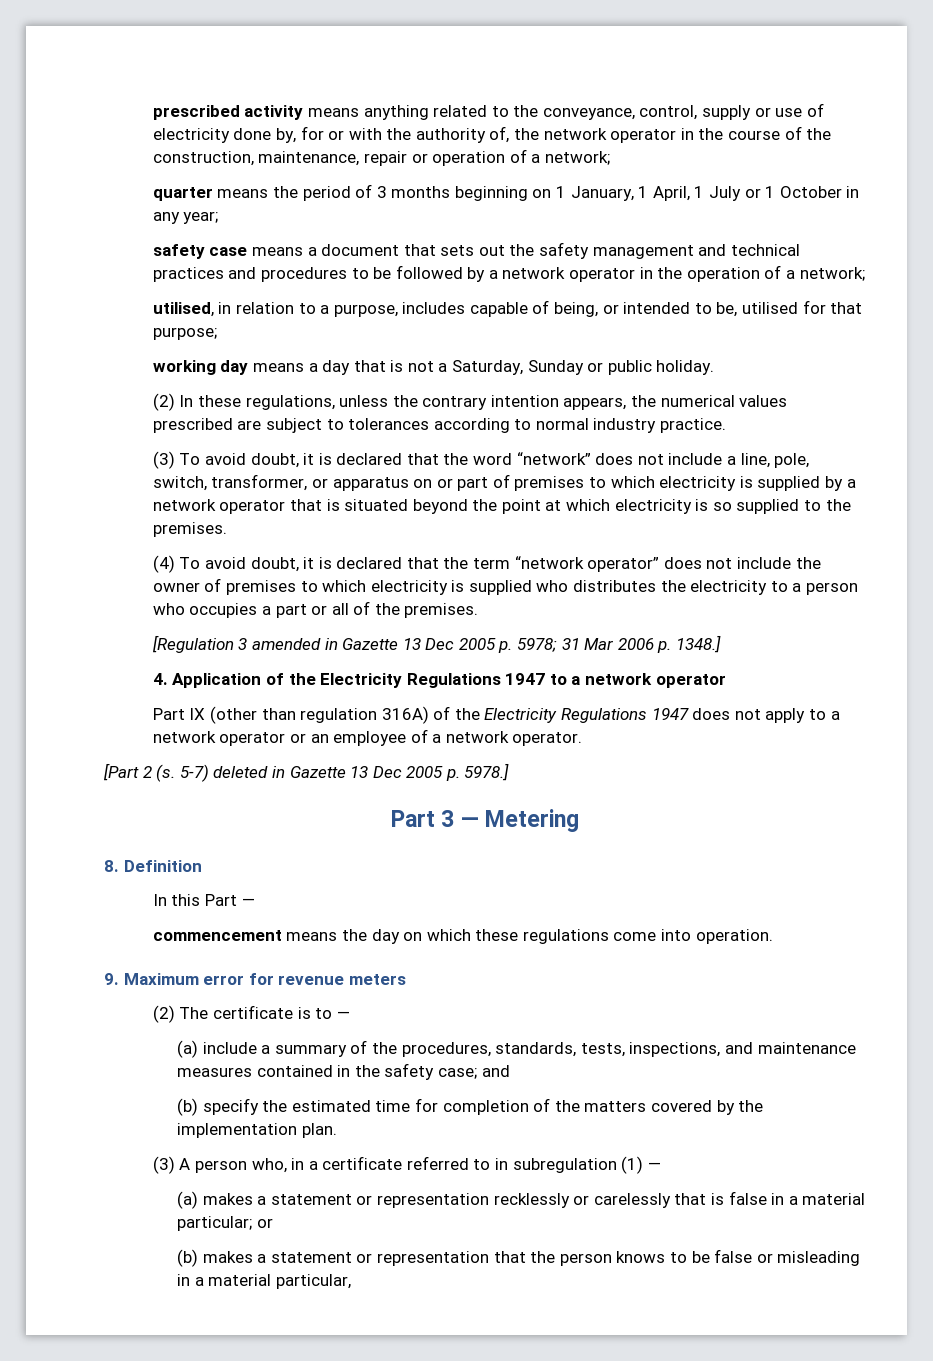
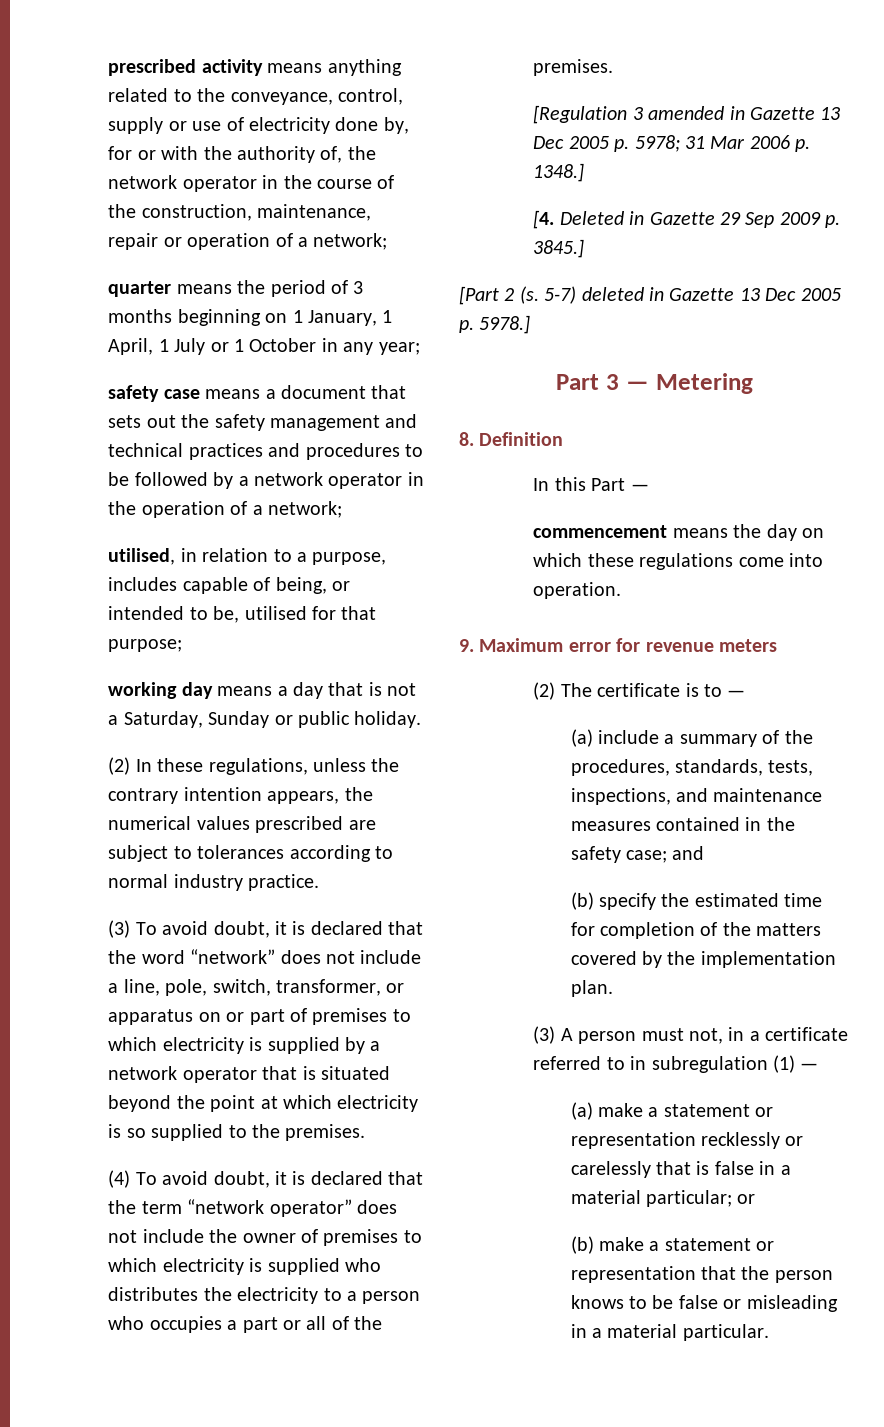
[152,673,726,688] [152,706,840,724] [152,729,583,746] 4. Application of the Electricity Regulations 1947 to a network operator // Part IX (other than regulation 316A) of the Electricity Regulations 1947 does not apply to a network operator or an employee of a network operator. -> [533,210,841,229] [533,239,585,258] [4. Deleted in Gazette 29 Sep 2009 p. 3845.]
[251,1158,287,1173] who, -> [641,1028,723,1044] must not,
[202,1193,253,1205] makes -> [597,1103,643,1117] make
[202,1251,253,1263] makes -> [598,1237,644,1251] make
[275,1274,351,1289] particular, -> [682,1324,769,1341] particular.

